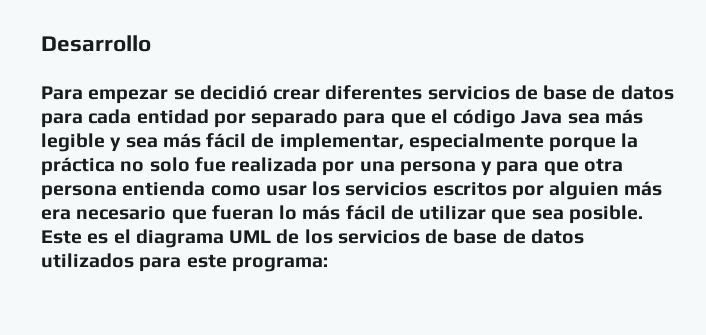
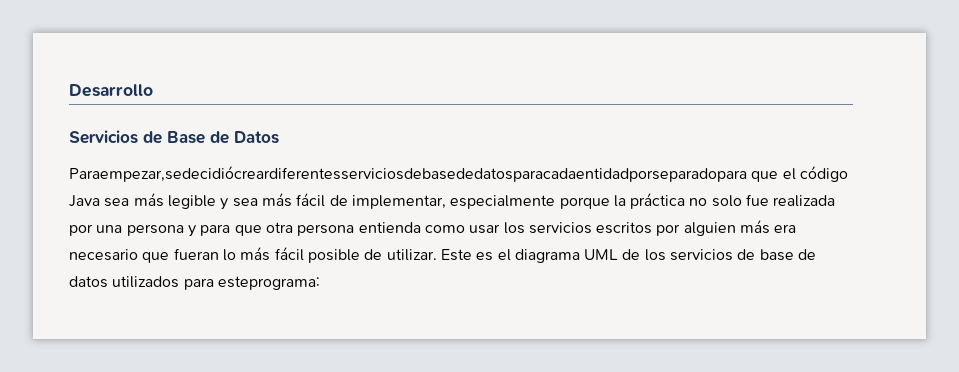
[41,85,674,104] [41,109,386,128] Para empezar se decidió crear diferentes servicios de base de datos para cada entidad por separado para -> [69,130,279,144] [69,166,747,182] Servicios de Base de Datos // Paraempezar,sedecidiócreardiferentesserviciosdebasededatosparacadaentidadporseparadopara
[390,205,643,224] de utilizar que sea posible. -> [307,249,437,263] posible de utilizar.
[186,254,328,272] este programa: -> [217,276,320,290] esteprograma:

